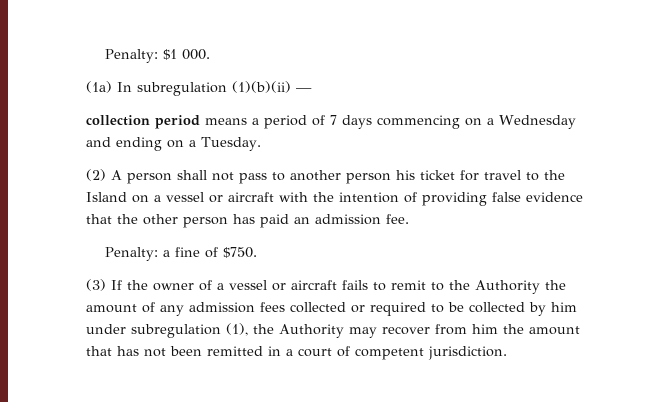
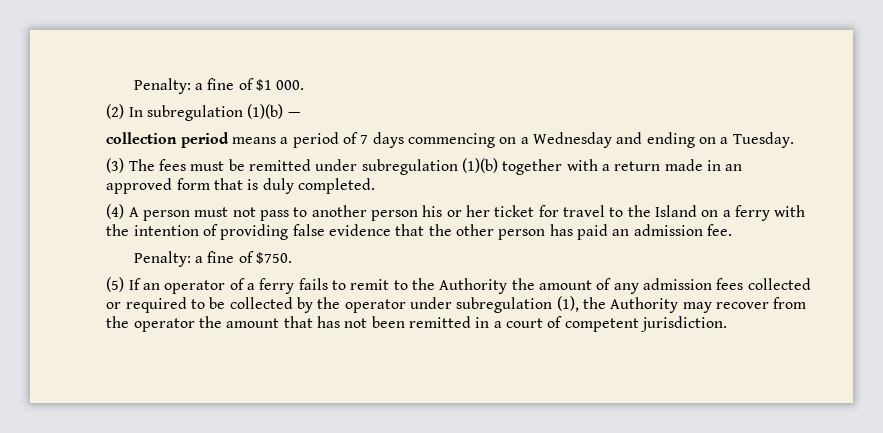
[105,49,159,63] Penalty: -> [133,78,254,94] Penalty: a fine of
[85,81,112,93] (1a) -> [106,104,125,119] (2)
[231,81,291,93] (1)(b)(ii) -> [247,104,284,119] (1)(b)
[85,169,106,181] (2) -> [106,158,743,175] [106,178,376,194] [106,204,125,219] (3) The fees must be remitted under subregulation (1)(b) together with a return made in an approved form that is duly completed. // (4)
[176,170,207,180] shall -> [194,207,229,217] must
(415, 175) none -> [446,205,490,217] or her
[165,192,274,203] vessel or aircraft -> [734,205,770,221] ferry
[85,279,337,291] (3) If the owner of a vessel or aircraft -> [106,277,295,294] (5) If an operator of a ferry
[550,302,577,312] him -> [317,297,406,313] the operator
[471,324,498,334] him -> [106,316,195,332] the operator

